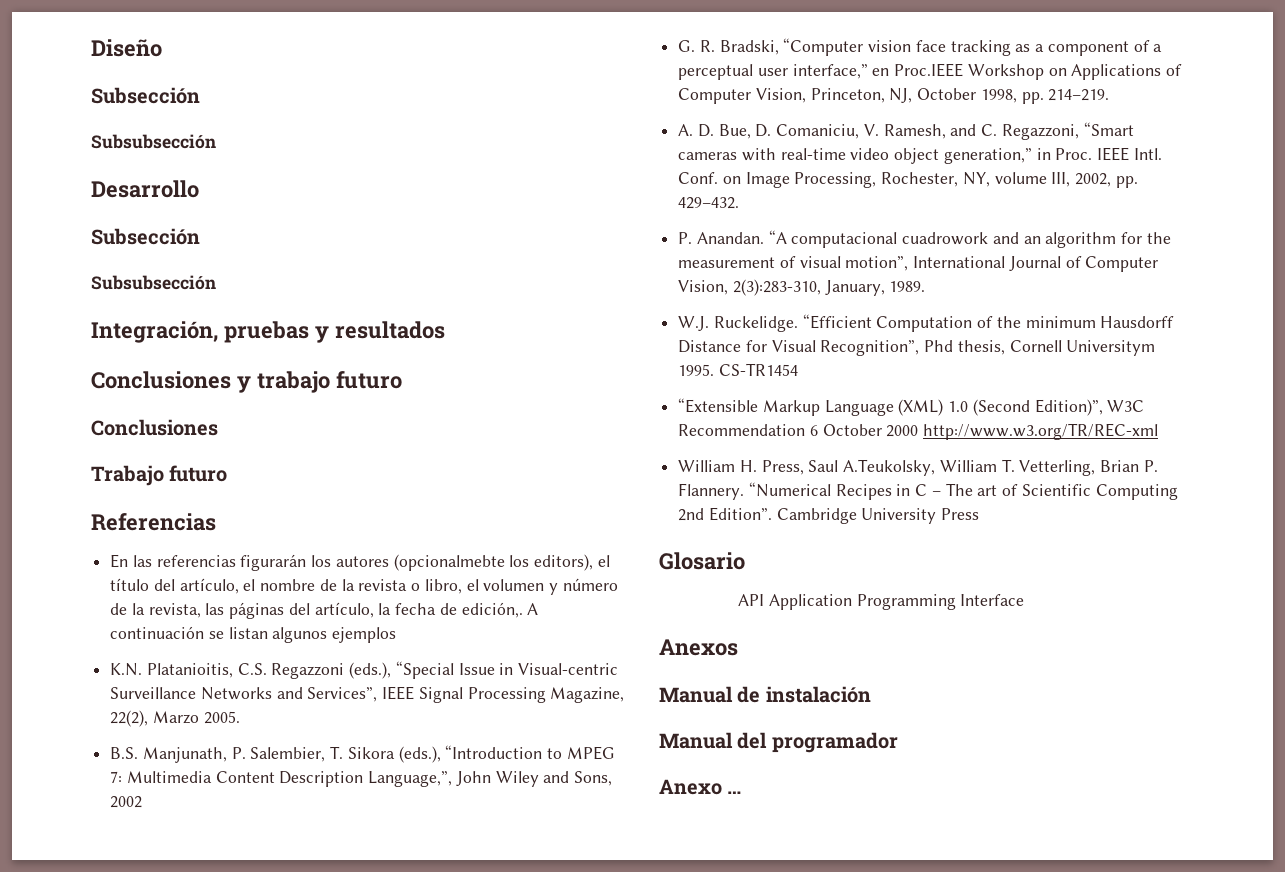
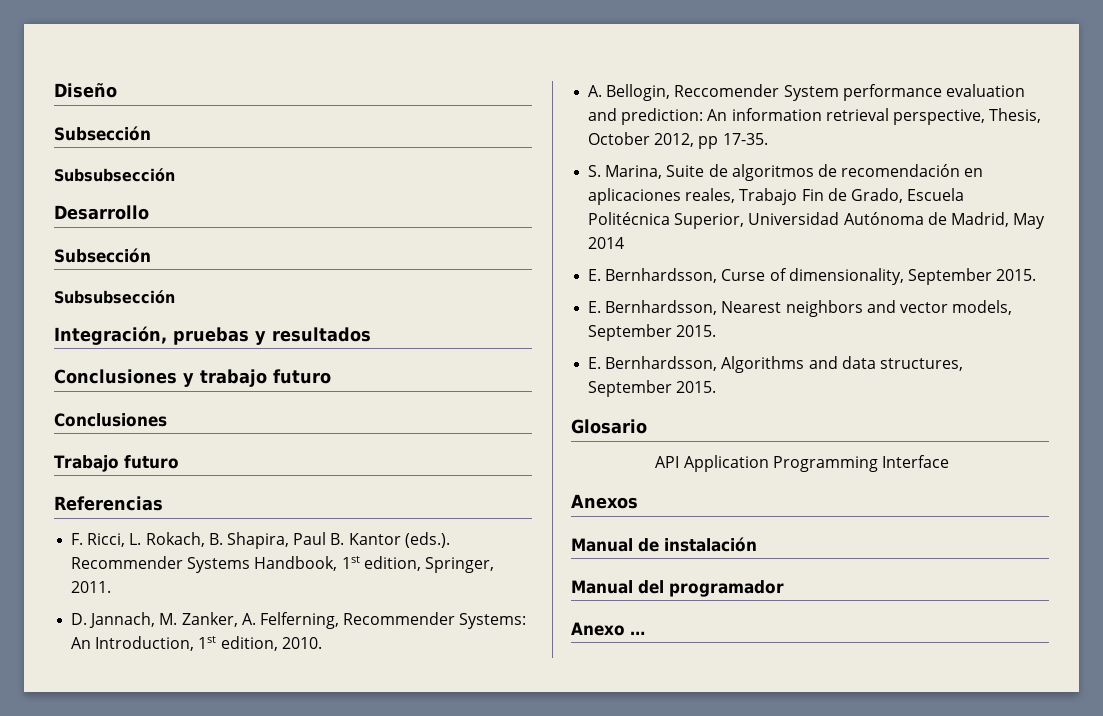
[110,554,610,571] [110,578,618,595] [110,602,539,619] [110,626,397,643] [110,661,619,679] [110,686,625,703] [110,710,240,727] [110,745,615,763] [110,771,613,787] [110,796,143,808] [678,38,1163,56] [678,63,1183,80] [678,88,1110,104] [678,122,1134,140] [678,147,1162,164] [678,172,1138,188] [678,197,740,209] [678,230,1171,248] [678,256,1159,272] [678,279,926,296] [678,314,1175,332] [678,340,1156,356] [678,363,798,376] [678,398,1145,416] [678,423,1159,440] [678,459,1158,476] [678,482,1178,500] [678,507,980,524] En las referencias figurarán los autores (opcionalmebte los editors), el título del artículo, el nombre de la revista o libro, el volumen y número de la revista, las páginas del artículo, la fecha de edición,. A continuación se listan algunos ejemplos // K.N. Platanioitis, C.S. Regazzoni (eds.), “Special Issue in Visual-centric Surveillance Networks and Services”, IEEE Signal Processing Magazine, 22(2), Marzo 2005. // B.S. Manjunath, P. Salembier, T. Sikora (eds.), “Introduction to MPEG 7: Multimedia Content Description Language,”, John Wiley and Sons, 2002 // G. R. Bradski, “Computer vision face tracking as a component of a perceptual user interface,” en Proc.IEEE Workshop on Applications of Computer Vision, Princeton, NJ, October 1998, pp. 214–219. // A. D. Bue, D. Comaniciu, V. Ramesh, and C. Regazzoni, “Smart cameras with real-time video object generation,” in Proc. IEEE Intl. Conf. on Image Processing, Rochester, NY, volume III, 2002, pp. 429–432. // P. Anandan. “A computacional cuadrowork and an algorithm for the measurement of visual motion”, International Journal of Computer Vision, 2(3):283-310, January, 1989. // W.J. Ruckelidge. “Efficient Computation of the minimum Hausdorff Distance for Visual Recognition”, Phd thesis, Cornell Universitym 1995. CS-TR1454 // “Extensible Markup Language (XML) 1.0 (Second Edition)”, W3C Recommendation 6 October 2000 http://www.w3.org/TR/REC-xml // William H. Press, Saul A.Teukolsky, William T. Vetterling, Brian P. Flannery. “Numerical Recipes in C – The art of Scientific Computing 2nd Edition”. Cambridge University Press -> [71,532,450,549] [71,556,494,573] [71,581,112,593] [71,612,527,629] [71,636,322,651] [588,84,1025,101] [588,108,1042,125] [588,132,768,149] [588,164,984,181] [588,188,965,205] [588,212,1046,229] [588,237,625,249] [588,268,1037,285] [588,300,1013,317] [588,324,717,341] [588,356,963,373] [588,380,717,397] F. Ricci, L. Rokach, B. Shapira, Paul B. Kantor (eds.). Recommender Systems Handbook, 1st edition, Springer, 2011. // D. Jannach, M. Zanker, A. Felferning, Recommender Systems: An Introduction, 1st edition, 2010. // A. Bellogin, Reccomender System performance evaluation and prediction: An information retrieval perspective, Thesis, October 2012, pp 17-35. // S. Marina, Suite de algoritmos de recomendación en aplicaciones reales, Trabajo Fin de Grado, Escuela Politécnica Superior, Universidad Autónoma de Madrid, May 2014 // E. Bernhardsson, Curse of dimensionality, September 2015. // E. Bernhardsson, Nearest neighbors and vector models, September 2015. // E. Bernhardsson, Algorithms and data structures, September 2015.

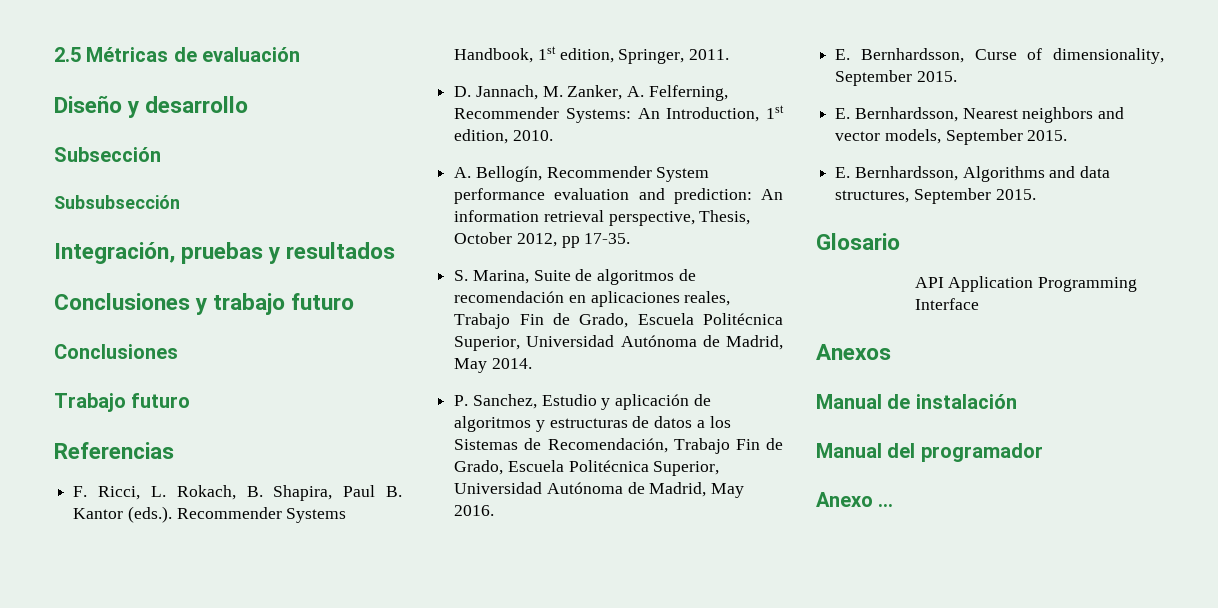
[54,83,117,98] [54,126,151,141] [54,168,175,182] [54,205,149,220] Diseño // Subsección // Subsubsección // Desarrollo -> [54,47,301,62] [54,95,249,118] 2.5 Métricas de evaluación // Diseño y desarrollo
[606,84,780,101] Bellogin, Reccomender -> [475,166,652,182] Bellogín, Recommender
[588,237,625,249] 2014 -> [491,358,532,369] [454,394,711,410] [454,416,731,432] [454,438,783,454] [454,460,720,476] [454,482,745,498] [454,505,495,516] 2014. // P. Sanchez, Estudio y aplicación de algoritmos y estructuras de datos a los Sistemas de Recomendación, Trabajo Fin de Grado, Escuela Politécnica Superior, Universidad Autónoma de Madrid, May 2016.

